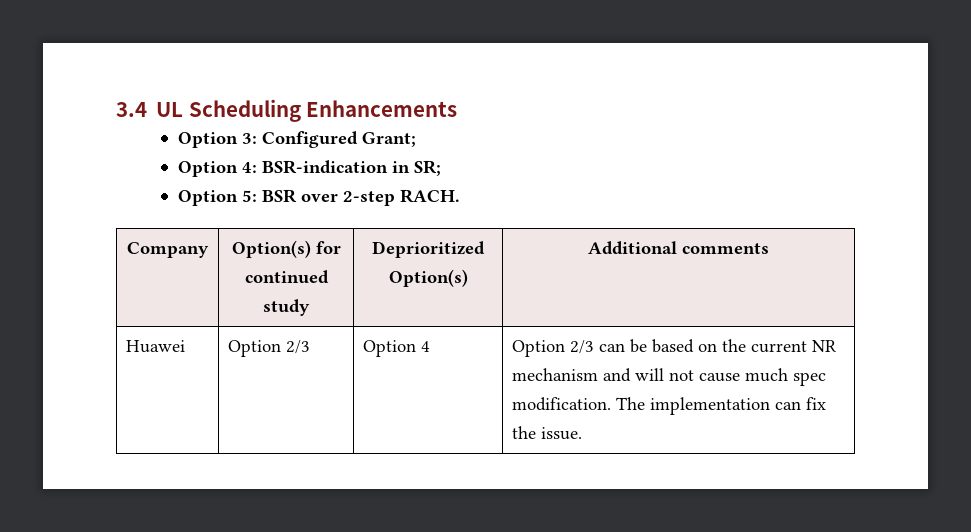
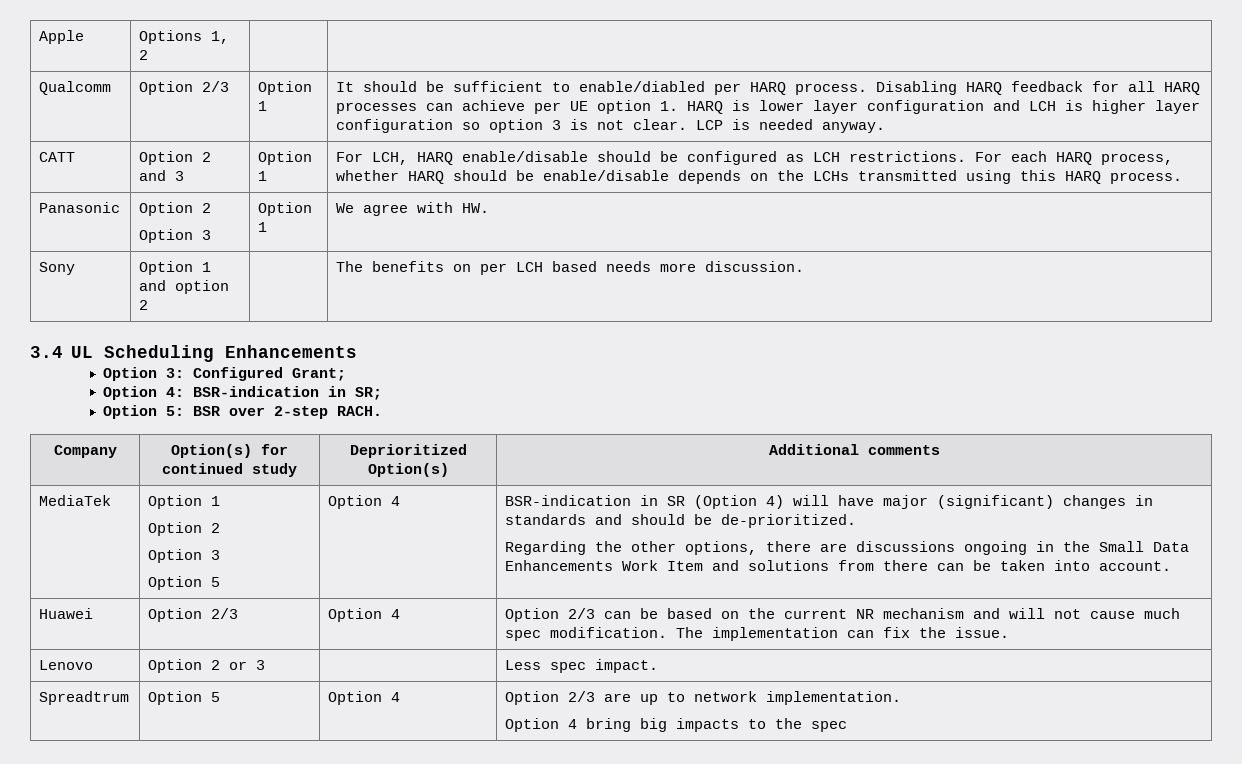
(116, 109) none -> [39,30,85,44] [139,30,230,44] [139,50,149,60] [39,81,112,95] [139,81,230,95] [258,81,313,95] [258,101,268,111] [336,81,1201,95] [336,100,1201,114] [336,119,886,133] [39,152,76,162] [139,151,212,165] [139,170,185,181] [258,151,313,165] [258,171,268,181] [336,151,1174,165] [336,170,1183,184] [39,202,121,213] [139,202,212,216] [139,229,212,243] [258,202,313,216] [258,222,268,232] [336,202,490,216] [39,262,76,275] [139,261,212,275] [139,280,230,294] [139,300,149,310] [336,261,805,275] Apple | Options 1, 2 | | // Qualcomm | Option 2/3 | Option 1 | It should be sufficient to enable/diabled per HARQ process. Disabling HARQ feedback for all HARQ processes can achieve per UE option 1. HARQ is lower layer configuration and LCH is higher layer configuration so option 3 is not clear. LCP is needed anyway. // CATT | Option 2 and 3 | Option 1 | For LCH, HARQ enable/disable should be configured as LCH restrictions. For each HARQ process, whether HARQ should be enable/disable depends on the LCHs transmitted using this HARQ process. // Panasonic | Option 2 // Option 3 | Option 1 | We agree with HW. // Sony | Option 1 and option 2 | | The benefits on per LCH based needs more discussion. //
(769, 248) none -> [39,495,112,506] [148,495,221,509] [148,522,221,536] [148,549,221,563] [148,576,221,590] [328,495,401,509] [505,495,1154,509] [505,514,857,528] [505,541,1190,555] [505,560,1172,571] // MediaTek | Option 1 // Option 2 // Option 3 // Option 5 | Option 4 | BSR-indication in SR (Option 4) will have major (significant) changes in standards and should be de-prioritized. // Regarding the other options, there are discussions ongoing in the Small Data Enhancements Work Item and solutions from there can be taken into account.
(583, 433) none -> [39,660,94,670] [148,659,266,673] [505,659,659,673] [39,691,130,705] [148,691,221,705] [328,691,401,705] [505,691,902,705] [505,718,848,732] // Lenovo | Option 2 or 3 | | Less spec impact. // Spreadtrum | Option 5 | Option 4 | Option 2/3 are up to network implementation. // Option 4 bring big impacts to the spec

